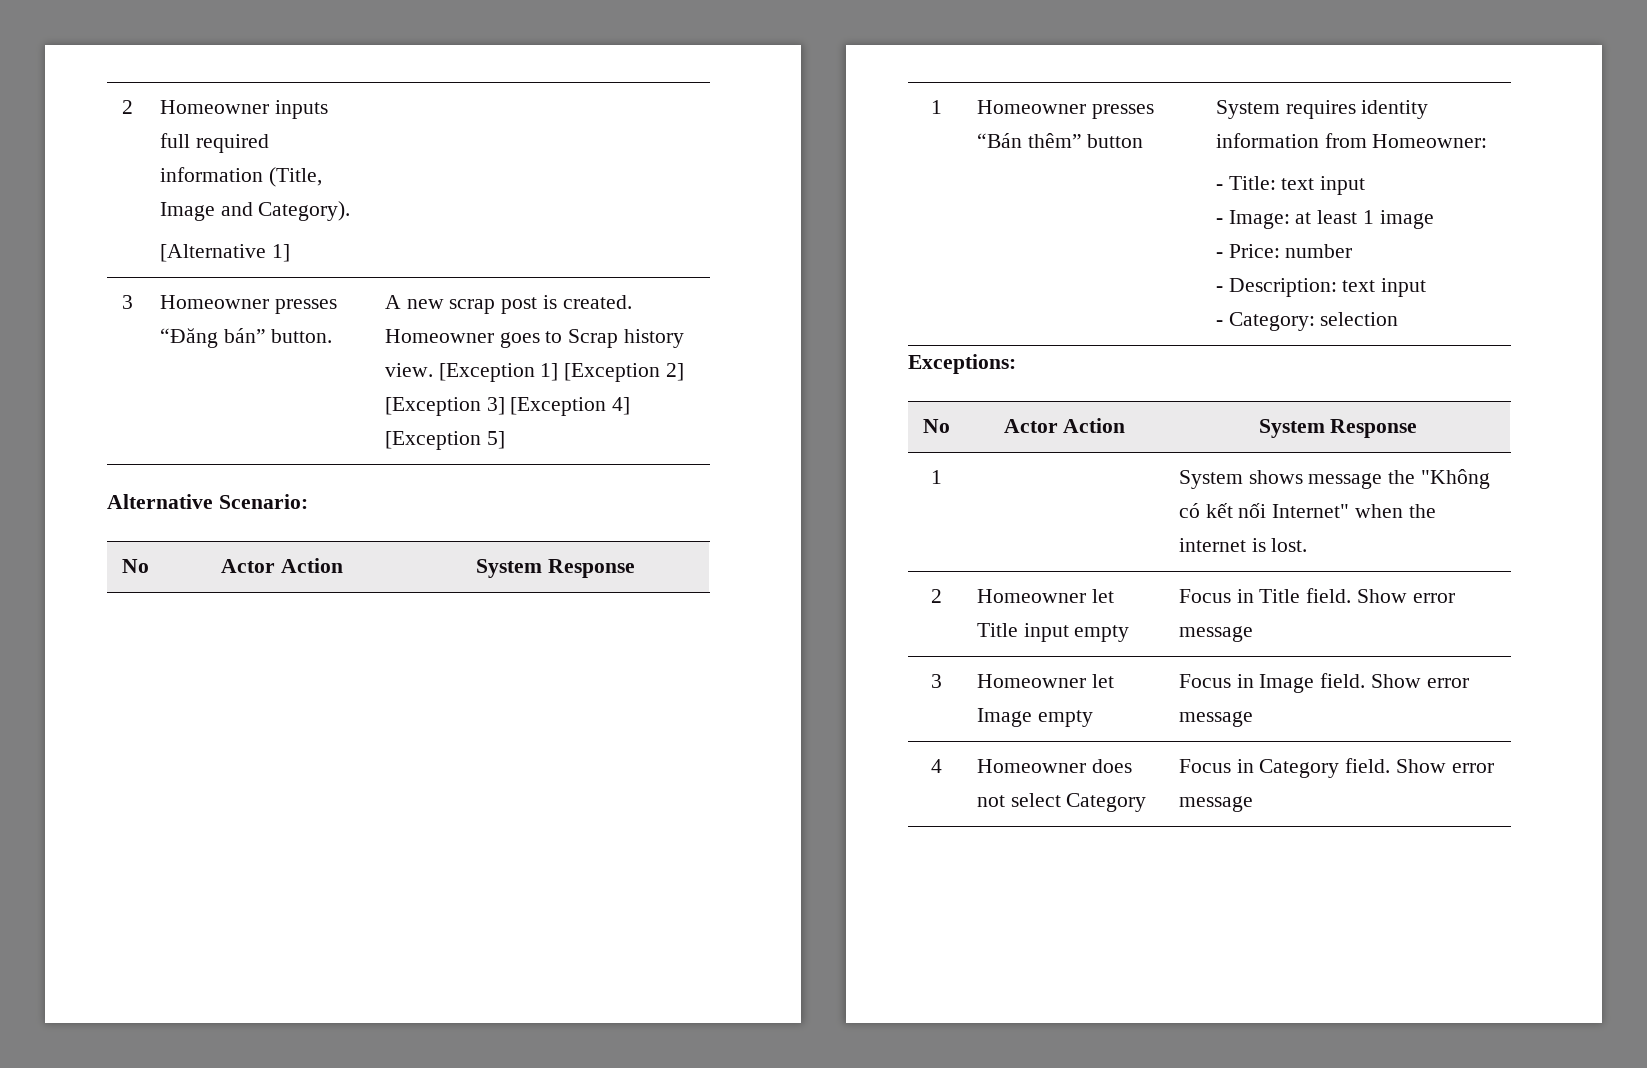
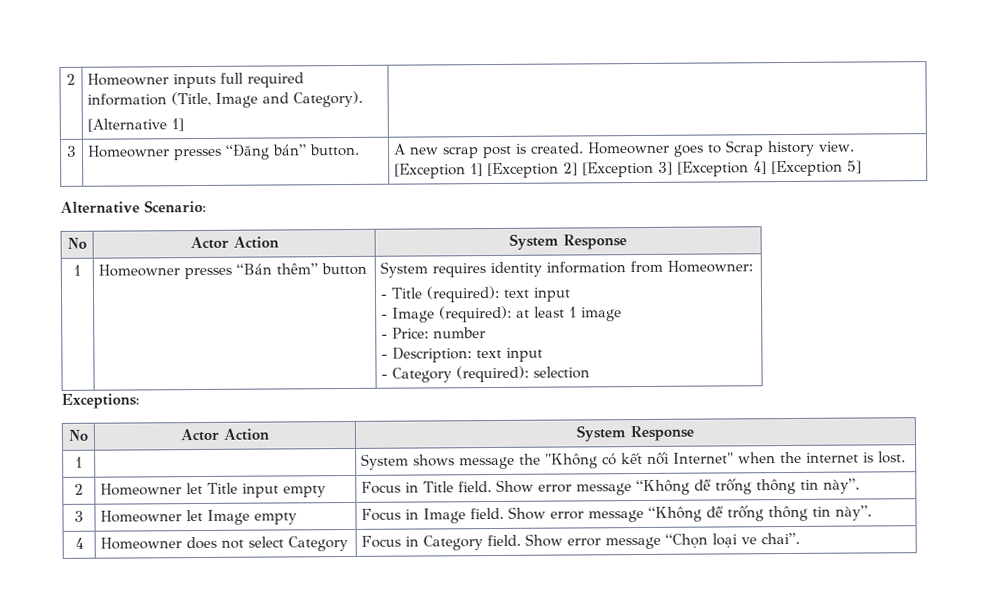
[1228,176,1366,195] [1215,210,1290,229] Title: text input // - Image: -> [391,285,572,303] [381,305,513,323] Title (required): text input // - Image (required):
[1228,312,1315,331] Category: -> [392,365,530,383] Category (required):
(1253, 634) none -> [636,478,861,496] “Không để trống thông tin này”.
(1253, 719) none -> [648,505,873,522] “Không để trống thông tin này”.
(1253, 804) none -> [665,532,801,548] “Chọn loại ve chai”.

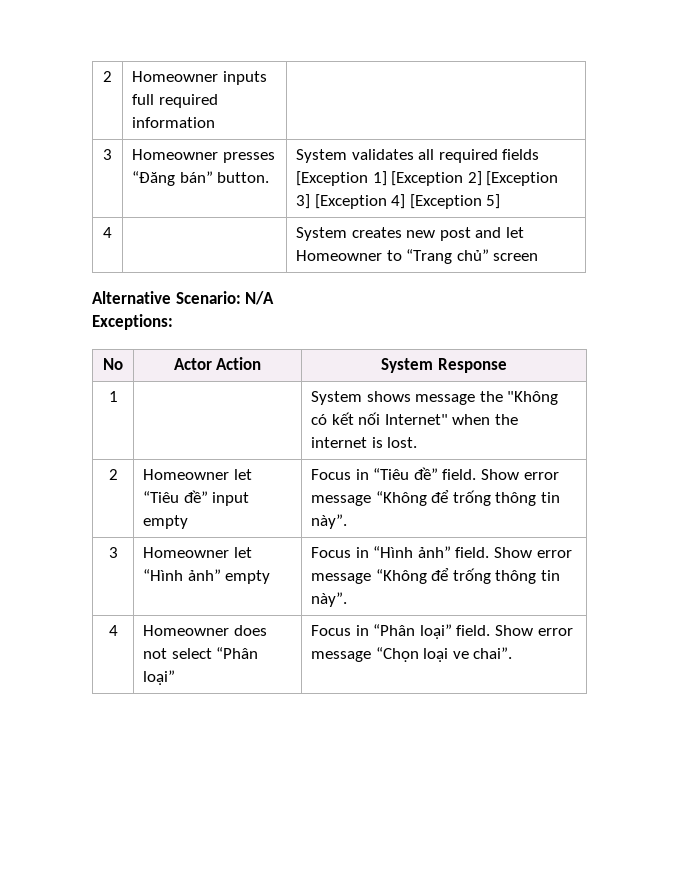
[171,90,364,108] [87,118,185,132] (Title, Image and Category). // [Alternative 1] -> (216, 122) none
[393,140,856,159] A new scrap post is created. Homeowner goes to Scrap history view. -> [296,149,540,163] System validates all required fields
[60,199,207,214] [67,237,87,249] [189,236,279,250] [509,233,627,250] [73,264,81,276] [98,262,368,280] [380,260,754,278] [380,285,572,303] [381,305,623,323] [381,327,487,339] [381,347,544,363] [381,365,591,383] // Alternative Scenario: // No | Actor Action | System Response // 1 | Homeowner presses “Bán thêm” button | System requires identity information from Homeowner: // - Title (required): text input // - Image (required): at least 1 image // - Price: number // - Description: text input // - Category (required): selection -> [103,227,112,238] [296,227,525,241] [296,249,539,264] [92,291,275,305] // 4 | | System creates new post and let Homeowner to “Trang chủ” screen // Alternative Scenario: N/A
[207,482,239,494] Title -> [143,490,208,503] “Tiêu đề”
[423,481,455,493] Title -> [373,467,438,480] “Tiêu đề”
[207,509,298,525] [361,508,467,524] Image empty | Focus in Image -> [143,569,271,584] [311,546,451,558] “Hình ảnh” empty | Focus in “Hình ảnh”
[288,535,349,552] [361,535,484,551] Category | Focus in Category -> [216,647,259,659] [143,670,176,685] [311,624,452,639] “Phân loại” | Focus in “Phân loại”

